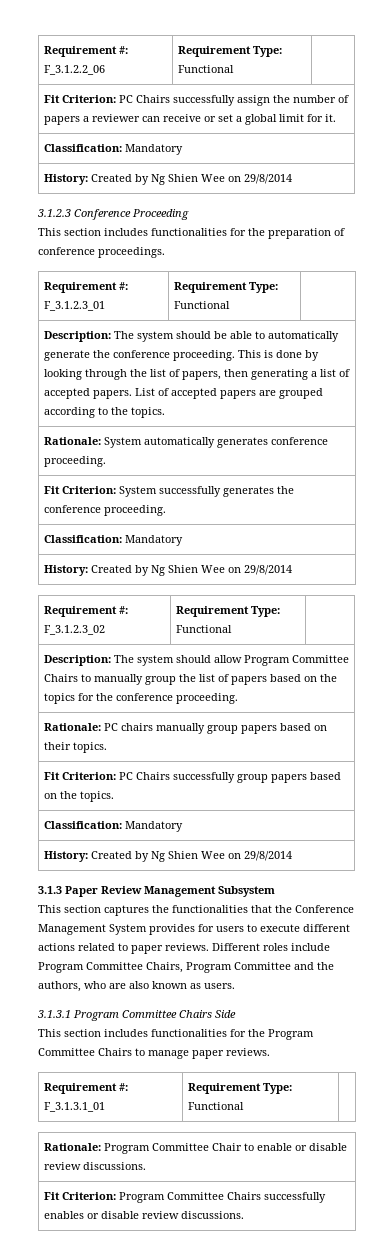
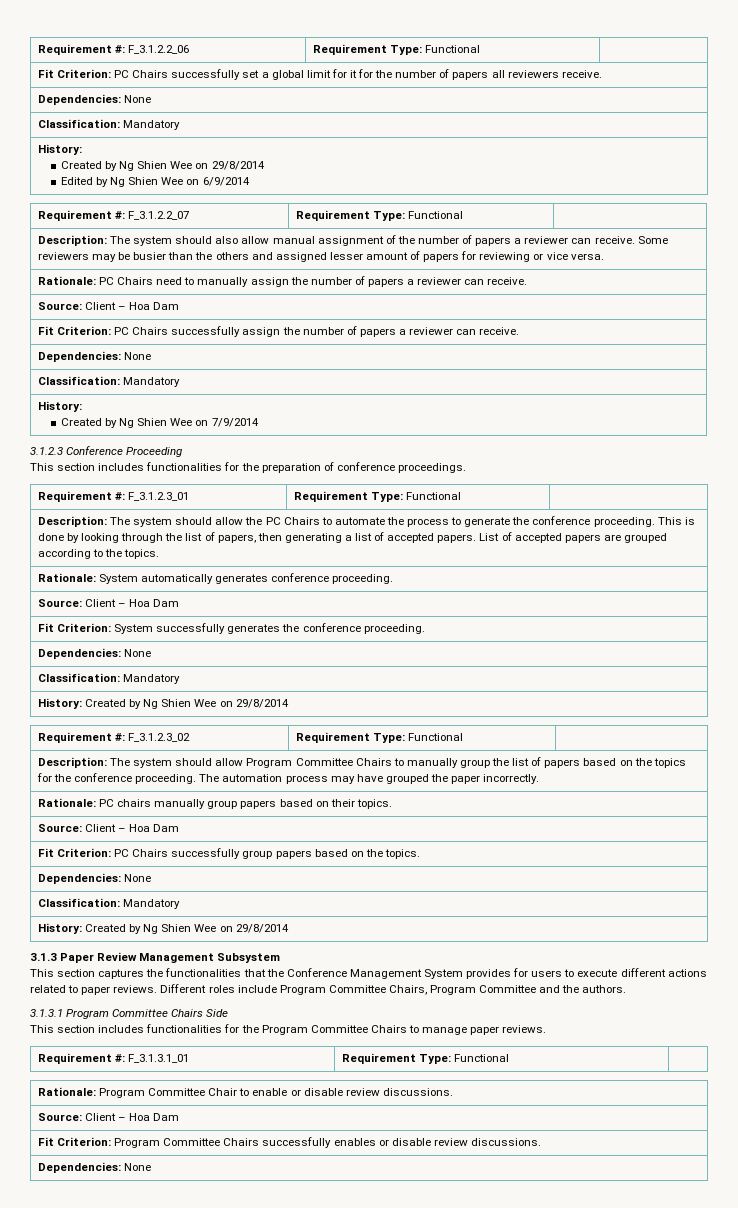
[236,95,349,106] [43,114,336,125] [43,144,183,155] [43,174,292,185] assign the number of papers a reviewer can receive or set a global limit for it. // Classification: Mandatory // History: Created by Ng Shien Wee on 29/8/2014 -> [242,69,602,80] [37,94,151,105] [37,119,180,130] [37,144,82,155] [60,161,265,171] [60,177,250,187] [37,210,190,221] [295,210,464,221] [37,235,668,246] [37,251,604,262] [37,276,528,287] [37,302,180,310] [37,326,520,337] [37,351,151,362] [37,376,180,387] [37,401,82,412] [60,418,259,428] set a global limit for it for the number of papers all reviewers receive. // Dependencies: None // Classification: Mandatory // History: // Created by Ng Shien Wee on 29/8/2014 // Edited by Ng Shien Wee on 6/9/2014 // Requirement #: F_3.1.2.2_07 | Requirement Type: Functional | // Description: The system should also allow manual assignment of the number of papers a reviewer can receive. Some reviewers may be busier than the others and assigned lesser amount of papers for reviewing or vice versa. // Rationale: PC Chairs need to manually assign the number of papers a reviewer can receive. // Source: Client – Hoa Dam // Fit Criterion: PC Chairs successfully assign the number of papers a reviewer can receive. // Dependencies: None // Classification: Mandatory // History: // Created by Ng Shien Wee on 7/9/2014
[213,331,339,342] be able to automatically -> [215,517,462,527] allow the PC Chairs to automate the process to
(106, 461) none -> [37,599,180,607] // Source: Client – Hoa Dam
(166, 510) none -> [37,648,151,659] // Dependencies: None
(238, 698) none -> [199,774,540,784] The automation process may have grouped the paper incorrectly.
(107, 747) none -> [37,824,180,832] // Source: Client – Hoa Dam
(114, 796) none -> [37,873,151,884] // Dependencies: None
[38,981,235,992] authors, who are also known as users. -> [582,985,627,993] authors.
(146, 1166) none -> [37,1113,180,1121] // Source: Client – Hoa Dam
(244, 1215) none -> [37,1162,151,1173] // Dependencies: None

